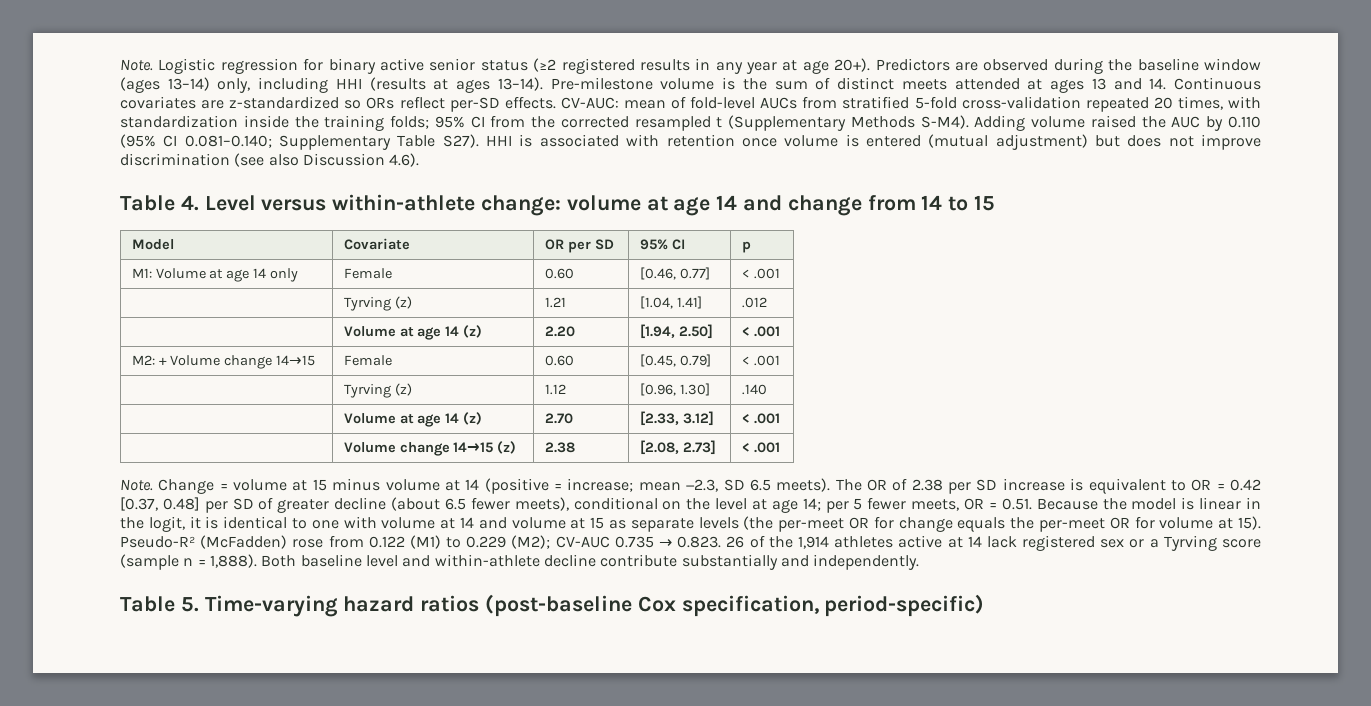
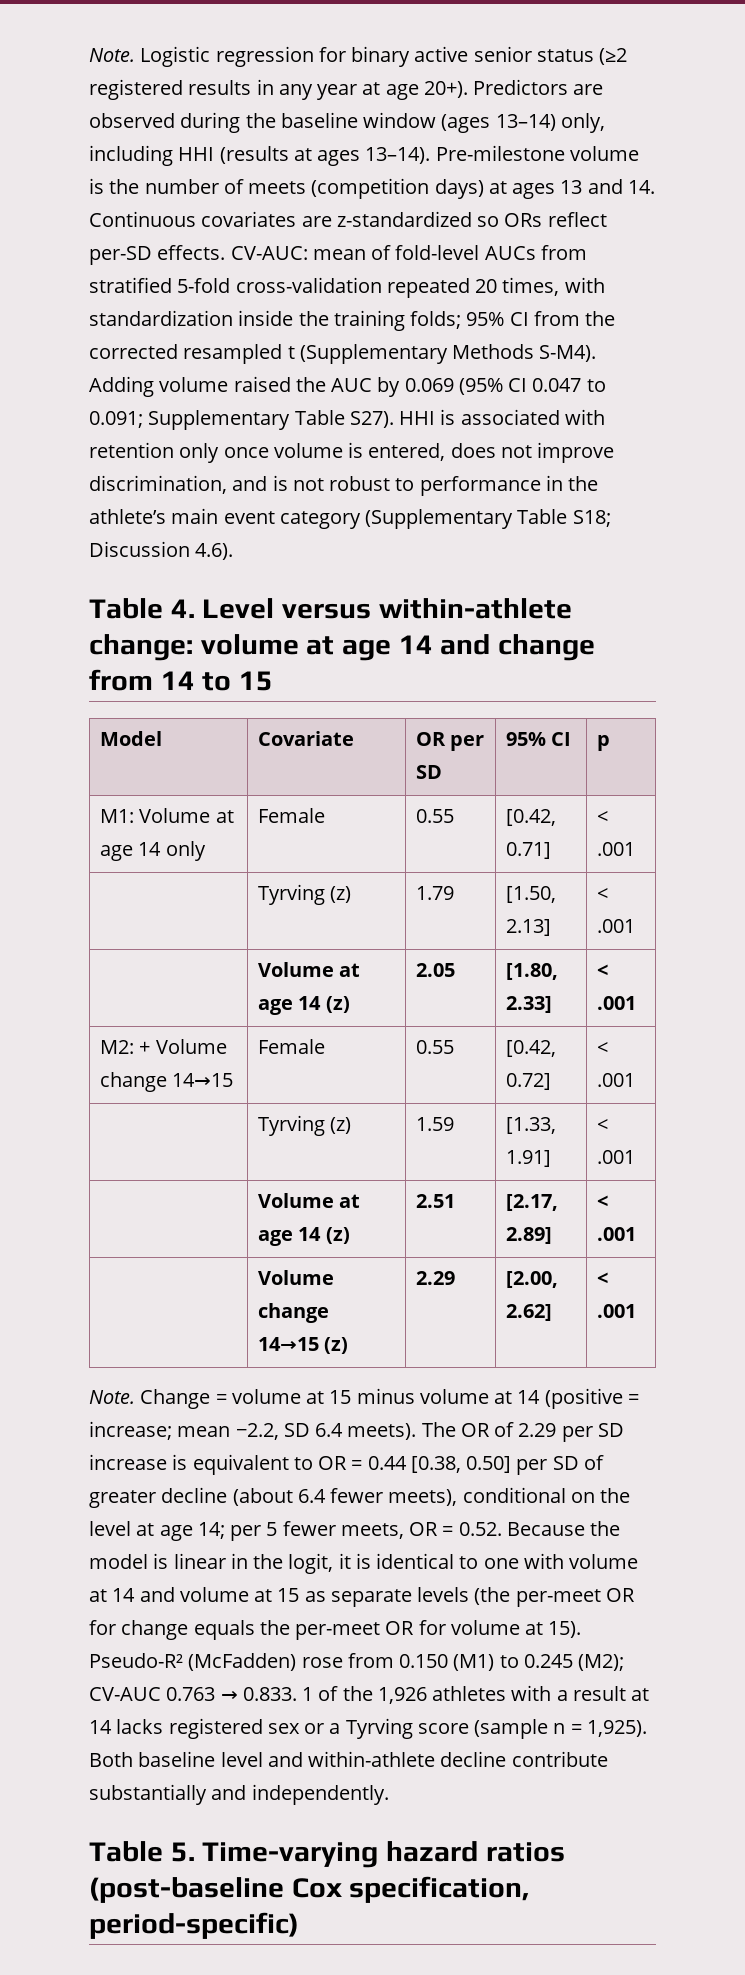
[774,77,1020,90] sum of distinct meets attended -> [144,178,484,199] number of meets (competition days)
[1228,116,1262,128] 0.110 -> [404,378,454,392] 0.069
[184,135,272,148] 0.081–0.140; -> [532,378,606,392] [89,411,143,428] 0.047 to 0.091;
(735, 140) none -> [179,443,220,463] only
[865,134,1261,150] [120,153,299,167] entered (mutual adjustment) but does not improve discrimination (see also -> [368,442,615,463] [89,475,599,496] [89,508,611,529] entered, does not improve discrimination, and is not robust to performance in the athlete’s main event category (Supplementary Table S18;
[544,268,574,279] [639,267,710,280] [741,268,780,279] [343,296,412,311] [544,297,566,308] [639,296,702,309] [741,297,767,308] [343,325,483,340] [544,326,575,337] [639,324,713,339] 0.60 | [0.46, 0.77] | < .001 // | Tyrving (z) | 1.21 | [1.04, 1.41] | .012 // | Volume at age 14 (z) | 2.20 | [1.94, 2.50] -> [416,809,455,823] [506,809,557,826] [506,842,552,859] [597,811,609,823] [597,842,636,856] [258,884,352,905] [416,886,455,900] [506,886,557,903] [506,919,552,936] [597,888,609,900] [597,919,636,933] [258,962,361,977] [258,996,350,1015] [416,963,456,977] [506,963,559,980] [506,996,553,1013] 0.55 | [0.42, 0.71] | < .001 // | Tyrving (z) | 1.79 | [1.50, 2.13] | < .001 // | Volume at age 14 (z) | 2.05 | [1.80, 2.33]
[544,355,574,366] [639,354,711,367] [741,355,780,366] [343,383,412,398] [544,384,566,395] [639,383,710,396] [741,384,767,395] [343,412,483,427] [544,413,573,424] [639,411,714,426] 0.60 | [0.45, 0.79] | < .001 // | Tyrving (z) | 1.12 | [0.96, 1.30] | .140 // | Volume at age 14 (z) | 2.70 | [2.33, 3.12] -> [416,1040,455,1054] [506,1040,557,1057] [506,1073,552,1090] [597,1042,609,1054] [597,1073,636,1087] [258,1115,352,1136] [416,1117,455,1131] [506,1117,557,1134] [506,1150,552,1167] [597,1119,609,1131] [597,1150,636,1164] [258,1193,361,1208] [258,1227,350,1246] [416,1194,456,1208] [506,1194,559,1211] [506,1227,553,1244] 0.55 | [0.42, 0.72] | < .001 // | Tyrving (z) | 1.59 | [1.33, 1.91] | < .001 // | Volume at age 14 (z) | 2.51 | [2.17, 2.89]
[544,442,575,453] [639,440,716,455] 2.38 | [2.08, 2.73] -> [416,1271,456,1285] [506,1271,559,1288] [506,1304,553,1321] 2.29 | [2.00, 2.62]
[686,479,771,492] −2.3, SD 6.5 -> [235,1423,344,1440] −2.2, SD 6.4
[911,479,943,491] 2.38 -> [518,1423,557,1437] 2.29
[1229,479,1261,491] [120,497,200,511] 0.42 [0.37, 0.48] -> [367,1456,512,1473] 0.44 [0.38, 0.50]
[444,498,466,510] 6.5 -> [297,1489,326,1503] 6.4
[1001,498,1032,510] 0.51. -> [458,1522,502,1536] 0.52.
[368,536,405,548] 0.122 -> [399,1654,449,1668] 0.150
[466,536,507,548] 0.229 -> [523,1654,573,1668] 0.245
[614,535,1017,549] 0.735 → 0.823. 26 of the 1,914 athletes active at 14 lack -> [166,1685,650,1704] [89,1719,164,1734] 0.763 → 0.833. 1 of the 1,926 athletes with a result at 14 lacks
[209,554,257,568] 1,888). -> [586,1720,647,1737] 1,925).

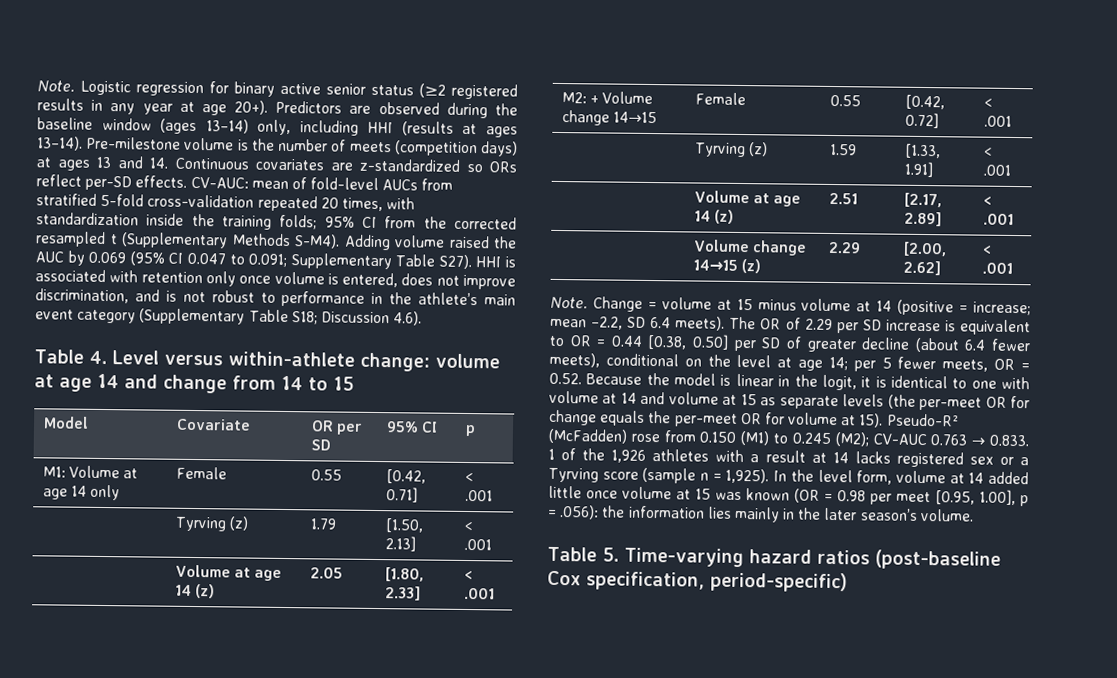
[89,1751,608,1767] [89,1784,389,1805] Both baseline level and within-athlete decline contribute substantially and independently. -> [773,469,1029,485] [548,485,1029,507] [548,505,974,523] In the level form, volume at 14 added little once volume at 15 was known (OR = 0.98 per meet [0.95, 1.00], p = .056): the information lies mainly in the later season’s volume.

